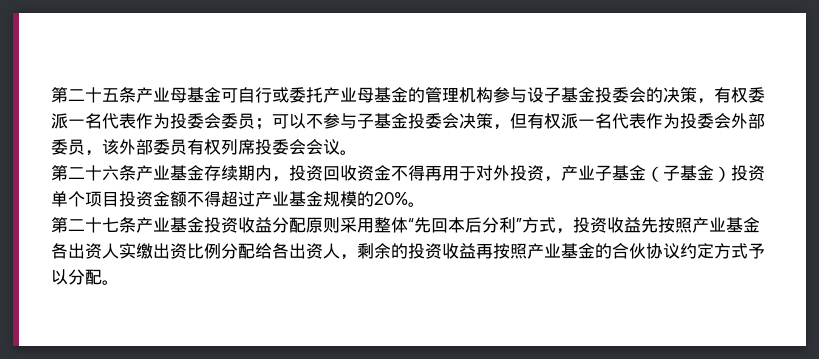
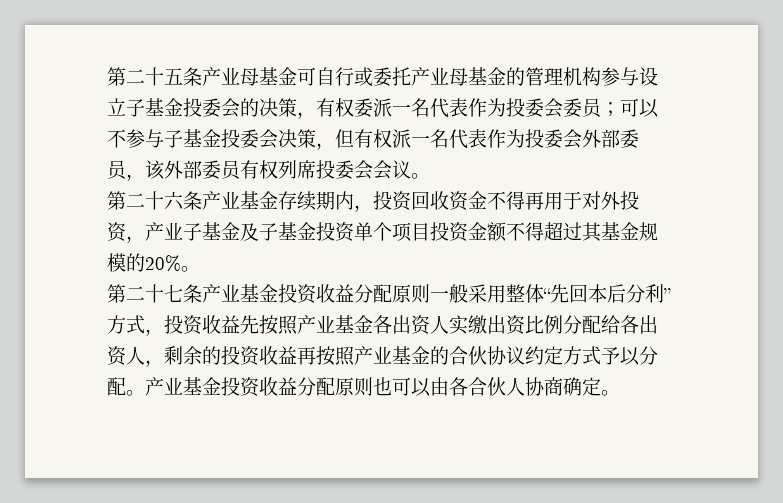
(544, 95) none -> [107,98,126,116] 立
[646,165,731,182] （子基金） -> [240,222,316,241] 及子基金
[255,191,289,207] 产业 -> [582,222,602,242] 其
(340, 225) none -> [430,284,468,303] 一般
(119, 282) none -> [145,377,620,397] 产业基金投资收益分配原则也可以由各合伙人协商确定。

